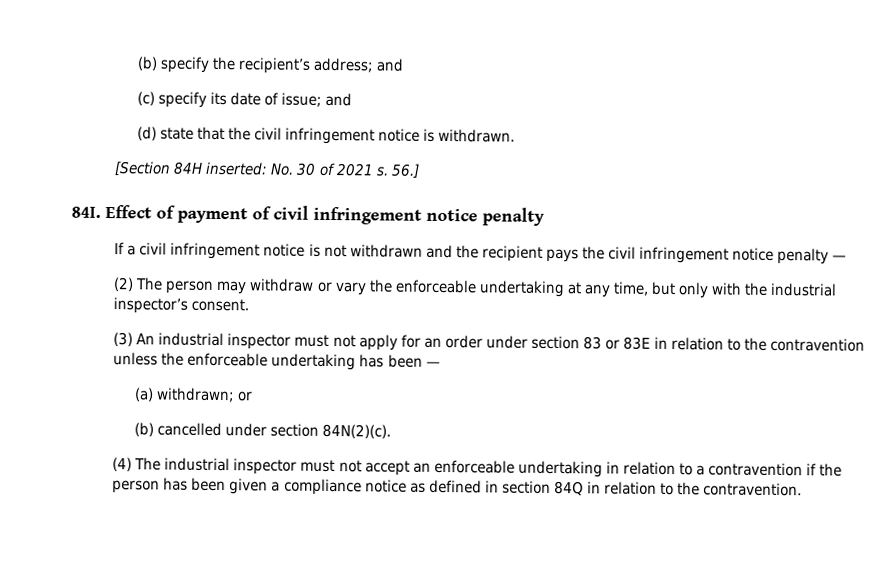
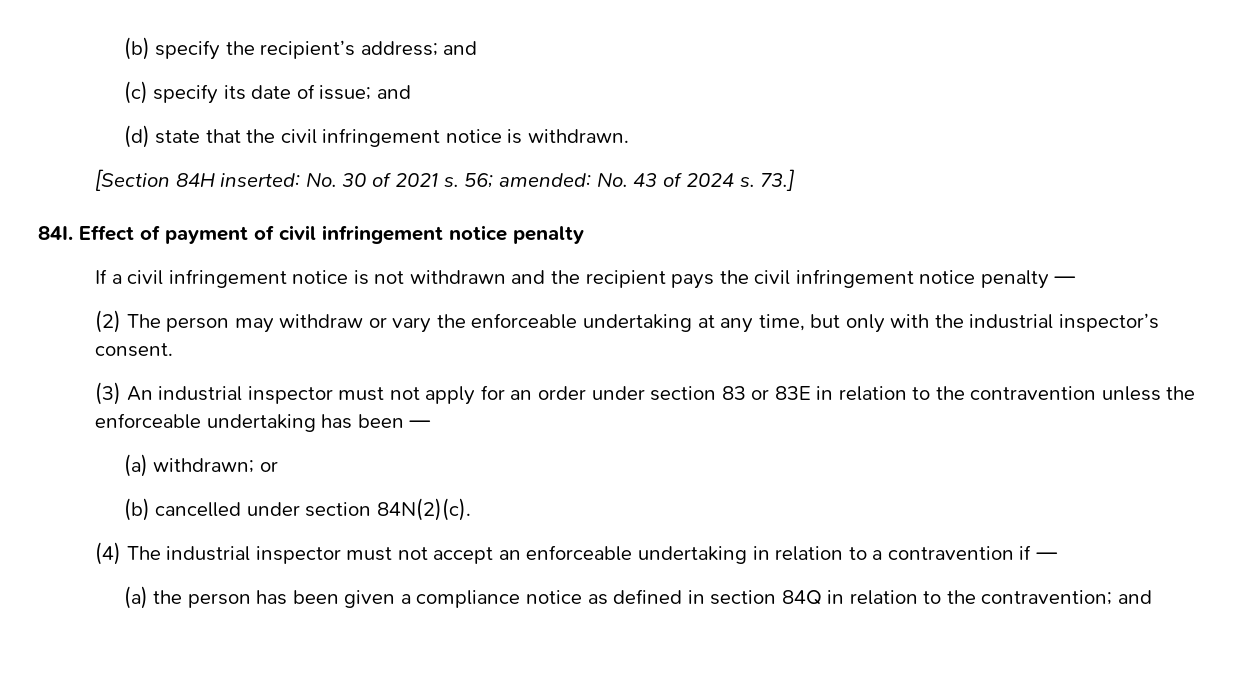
[390,163,420,178] 56.] -> [464,169,796,191] 56; amended: No. 43 of 2024 s. 73.]
(818, 469) none -> [1035,552,1058,560] [123,586,148,609] — // (a)
[703,482,803,497] contravention. -> [981,590,1152,605] contravention; and

